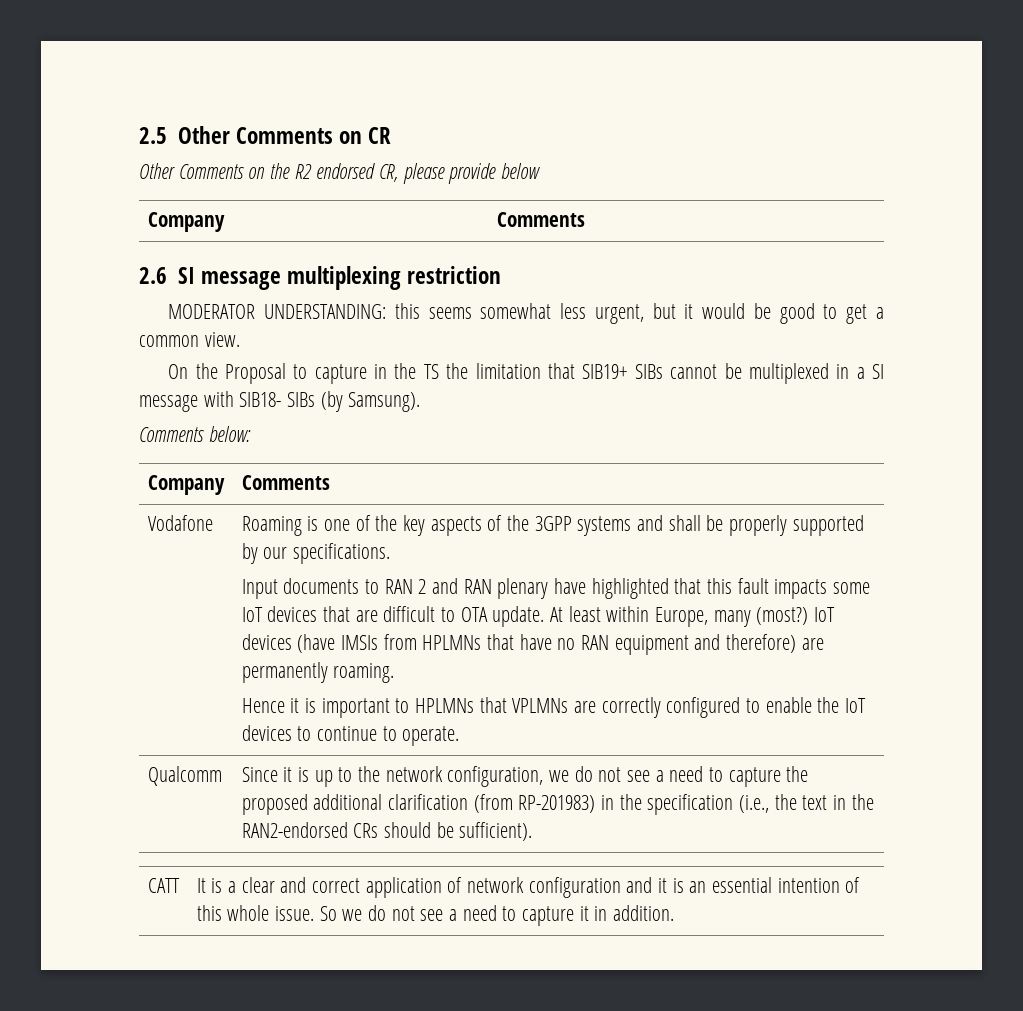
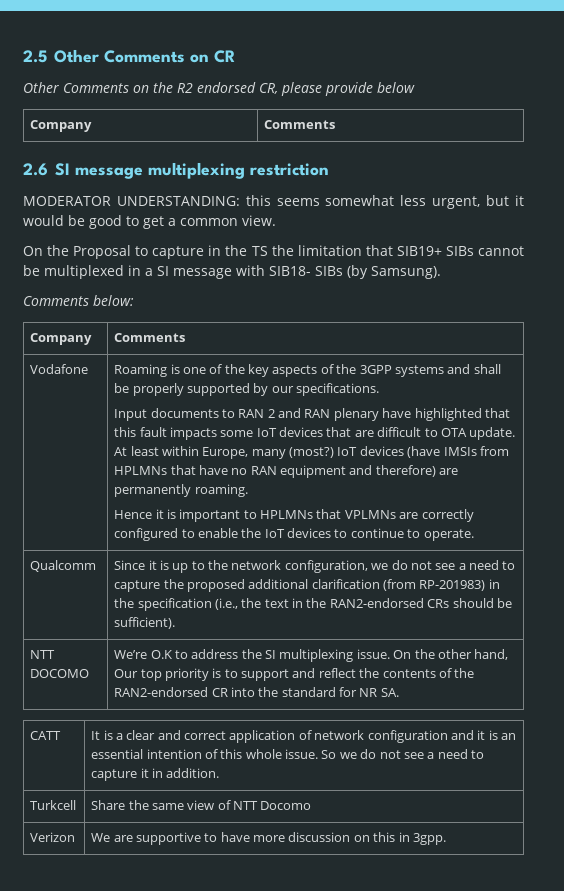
(533, 831) none -> [30,650,56,659] [30,669,90,678] [114,649,509,662] [114,668,475,681] [114,687,399,697] // NTT DOCOMO | We’re O.K to address the SI multiplexing issue. On the other hand, Our top priority is to support and reflect the contents of the RAN2-endorsed CR into the standard for NR SA.
(674, 913) none -> [30,800,77,810] [91,800,312,810] [30,832,76,842] [91,832,446,845] // Turkcell | Share the same view of NTT Docomo // Verizon | We are supportive to have more discussion on this in 3gpp.

